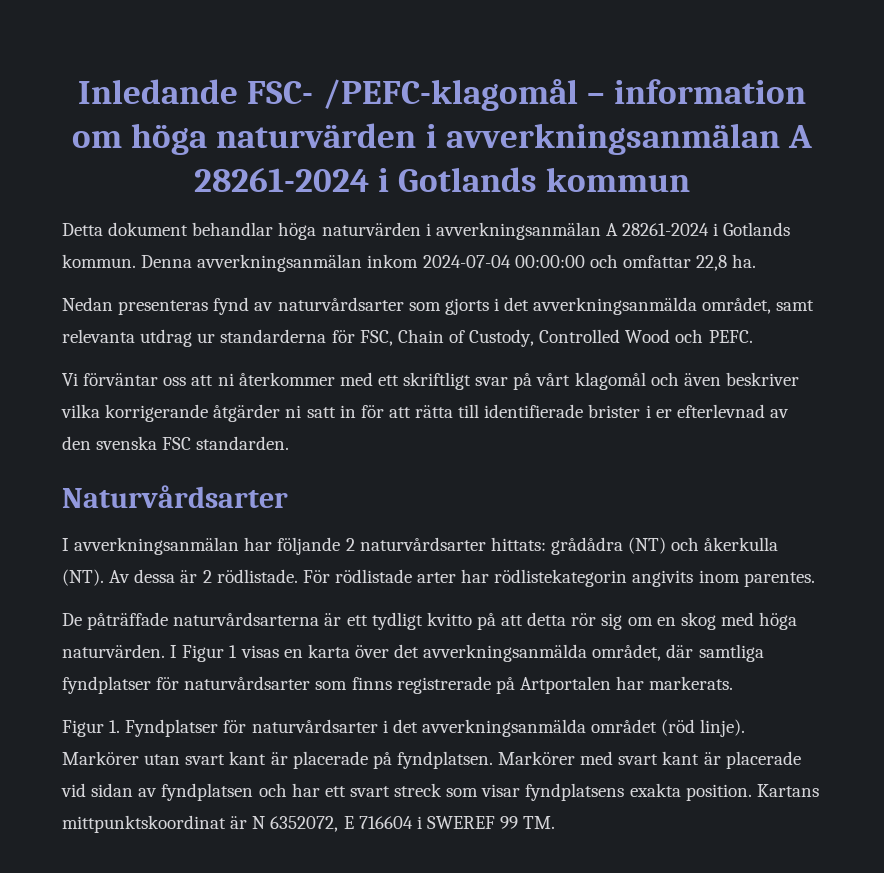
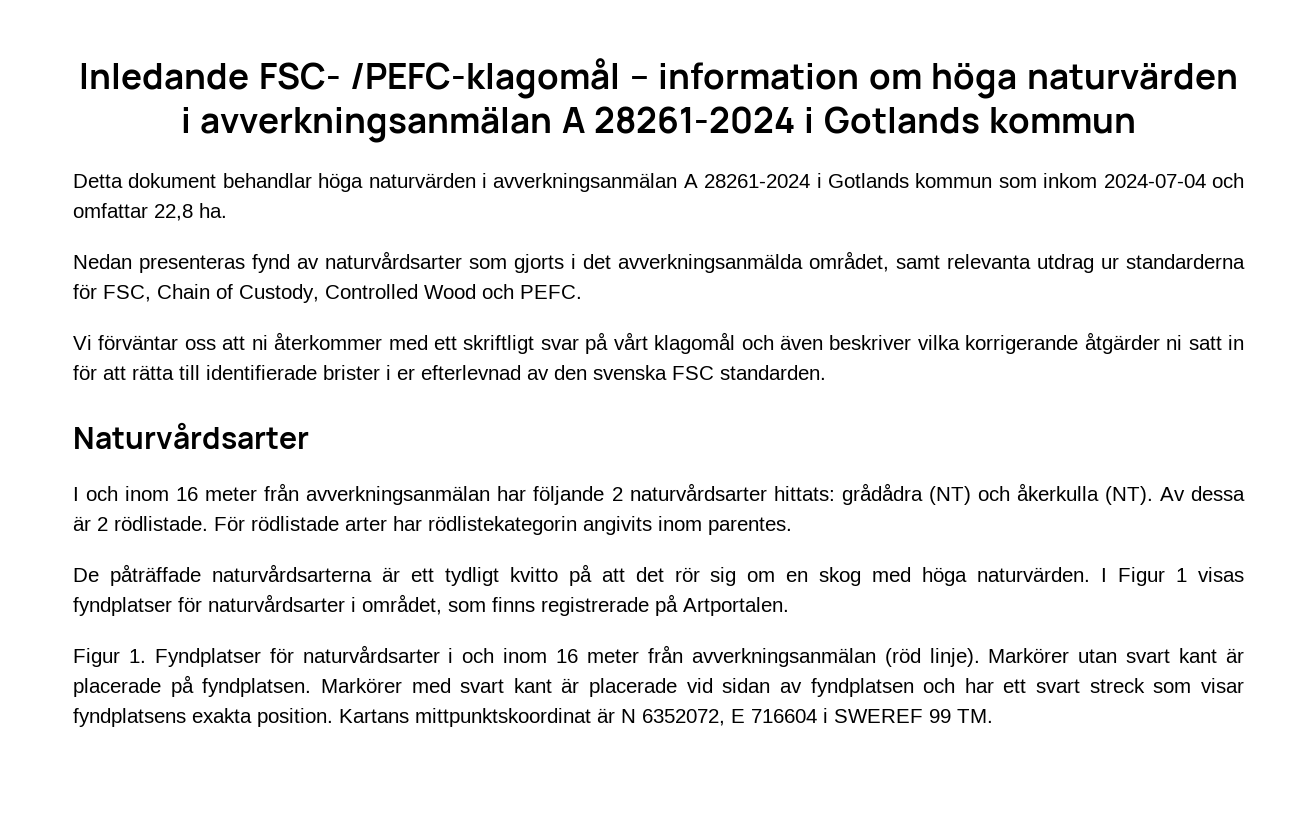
[62,254,363,272] kommun. Denna avverkningsanmälan -> [915,173,1037,188] kommun som
[514,255,585,268] 00:00:00 -> (1206, 181) none
(69, 544) none -> [86,483,300,501] och inom 16 meter från
[527,612,567,626] detta -> [635,567,664,582] det
[283,644,764,662] en karta över det avverkningsanmälda området, där samtliga -> (1245, 574) none
(311, 683) none -> [351,594,442,615] i området,
[519,676,734,694] Artportalen har markerats. -> [683,597,789,616] Artportalen.
[392,719,658,737] det avverkningsanmälda området -> [462,645,876,667] och inom 16 meter från avverkningsanmälan

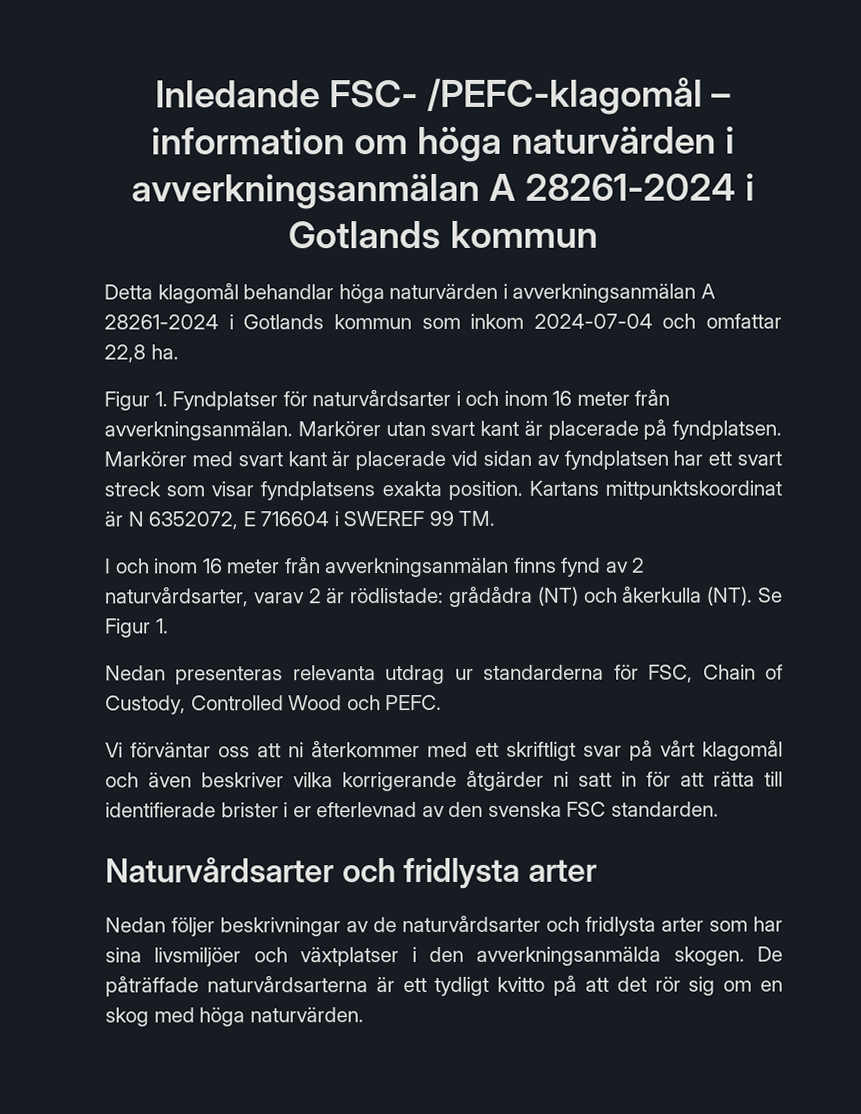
[128,173,217,188] dokument -> [157,282,239,304] klagomål
[73,251,940,273] Nedan presenteras fynd av naturvårdsarter som gjorts i det avverkningsanmälda området, samt -> [104,388,671,411] [104,418,782,441] [104,450,783,471] [104,480,783,501] [104,510,496,530] [105,556,646,578] [105,585,783,607] [105,618,169,638] [105,665,284,685] Figur 1. Fyndplatser för naturvårdsarter i och inom 16 meter från avverkningsanmälan. Markörer utan svart kant är placerade på fyndplatsen. Markörer med svart kant är placerade vid sidan av fyndplatsen har ett svart streck som visar fyndplatsens exakta position. Kartans mittpunktskoordinat är N 6352072, E 716604 i SWEREF 99 TM. // I och inom 16 meter från avverkningsanmälan finns fynd av 2 naturvårdsarter, varav 2 är rödlistade: grådådra (NT) och åkerkulla (NT). Se Figur 1. // Nedan presenteras
[73,483,1245,505] [73,516,792,535] // I och inom 16 meter från avverkningsanmälan har följande 2 naturvårdsarter hittats: grådådra (NT) och åkerkulla (NT). Av dessa är 2 rödlistade. För rödlistade arter har rödlistekategorin angivits inom parentes. // -> [341,857,597,890] [105,914,783,937] [105,946,745,967] och fridlysta arter // Nedan följer beskrivningar av de naturvårdsarter och fridlysta arter som har sina livsmiljöer och växtplatser i den avverkningsanmälda skogen.
[1101,567,1245,586] [73,594,789,616] [73,645,1245,667] [73,675,1244,697] [73,708,993,727] I Figur 1 visas fyndplatser för naturvårdsarter i området, som finns registrerade på Artportalen. // Figur 1. Fyndplatser för naturvårdsarter i och inom 16 meter från avverkningsanmälan (röd linje). Markörer utan svart kant är placerade på fyndplatsen. Markörer med svart kant är placerade vid sidan av fyndplatsen och har ett svart streck som visar fyndplatsens exakta position. Kartans mittpunktskoordinat är N 6352072, E 716604 i SWEREF 99 TM. -> (364, 1015) none

